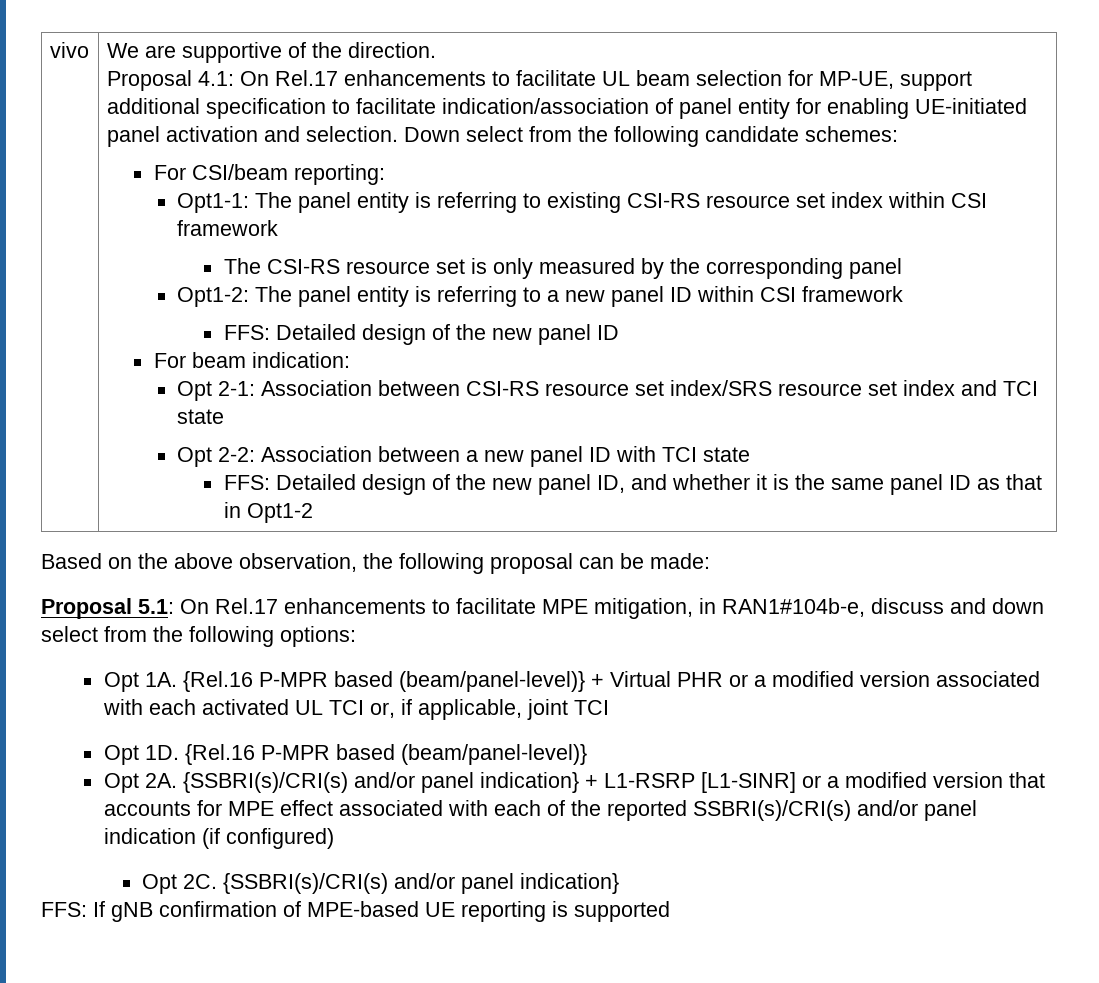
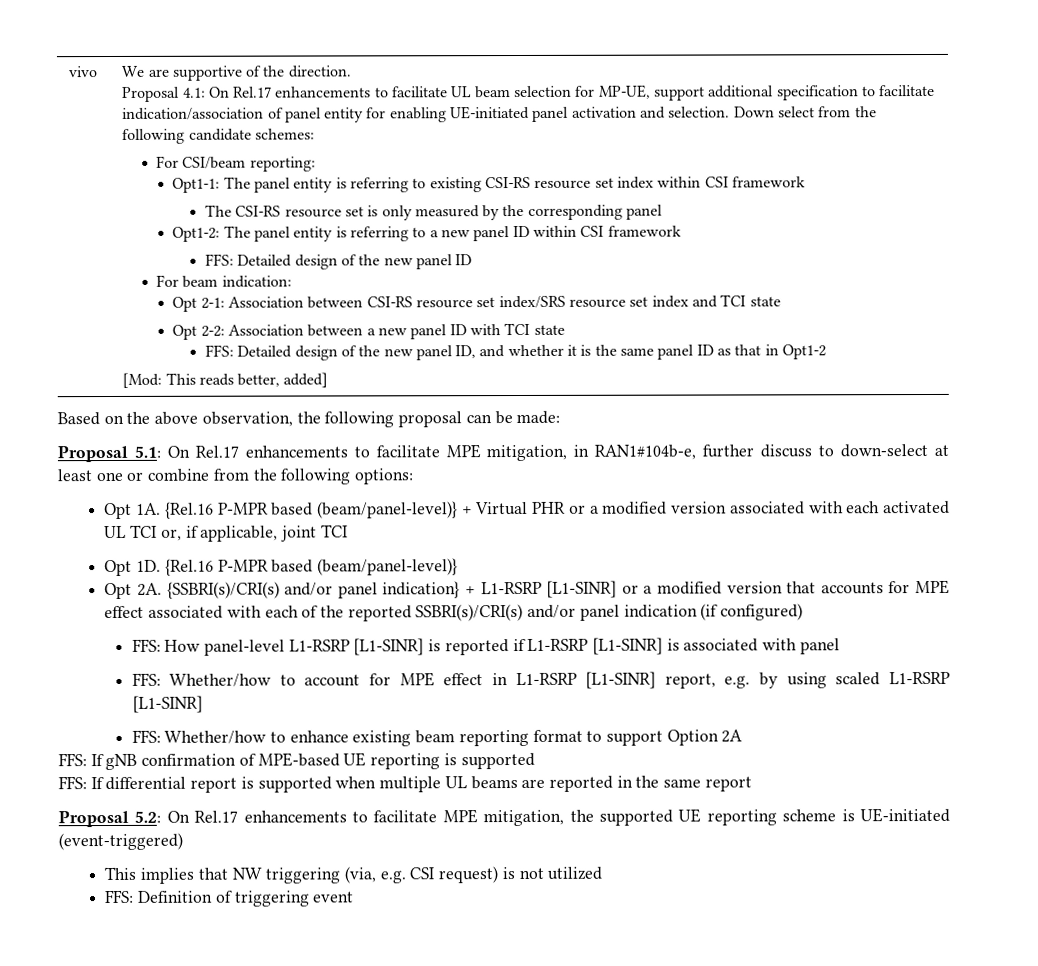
(313, 513) none -> [122,372,329,388] // [Mod: This reads better, added]
[871,598,1044,614] [41,626,98,642] discuss and down select -> [702,443,949,458] [57,468,210,482] further discuss to down-select at least one or combine
[142,873,620,894] Opt 2C. {SSBRI(s)/CRI(s) and/or panel indication} -> [131,637,840,656] [131,671,950,689] [131,695,203,713] [131,729,744,747] FFS: How panel-level L1-RSRP [L1-SINR] is reported if L1-RSRP [L1-SINR] is associated with panel // FFS: Whether/how to account for MPE effect in L1-RSRP [L1-SINR] report, e.g. by using scaled L1-RSRP [L1-SINR] // FFS: Whether/how to enhance existing beam reporting format to support Option 2A
(670, 911) none -> [58,775,752,793] [58,807,950,828] [58,832,183,851] [104,866,603,884] [104,889,355,907] // FFS: If differential report is supported when multiple UL beams are reported in the same report // Proposal 5.2: On Rel.17 enhancements to facilitate MPE mitigation, the supported UE reporting scheme is UE-initiated (event-triggered) // This implies that NW triggering (via, e.g. CSI request) is not utilized // FFS: Definition of triggering event

